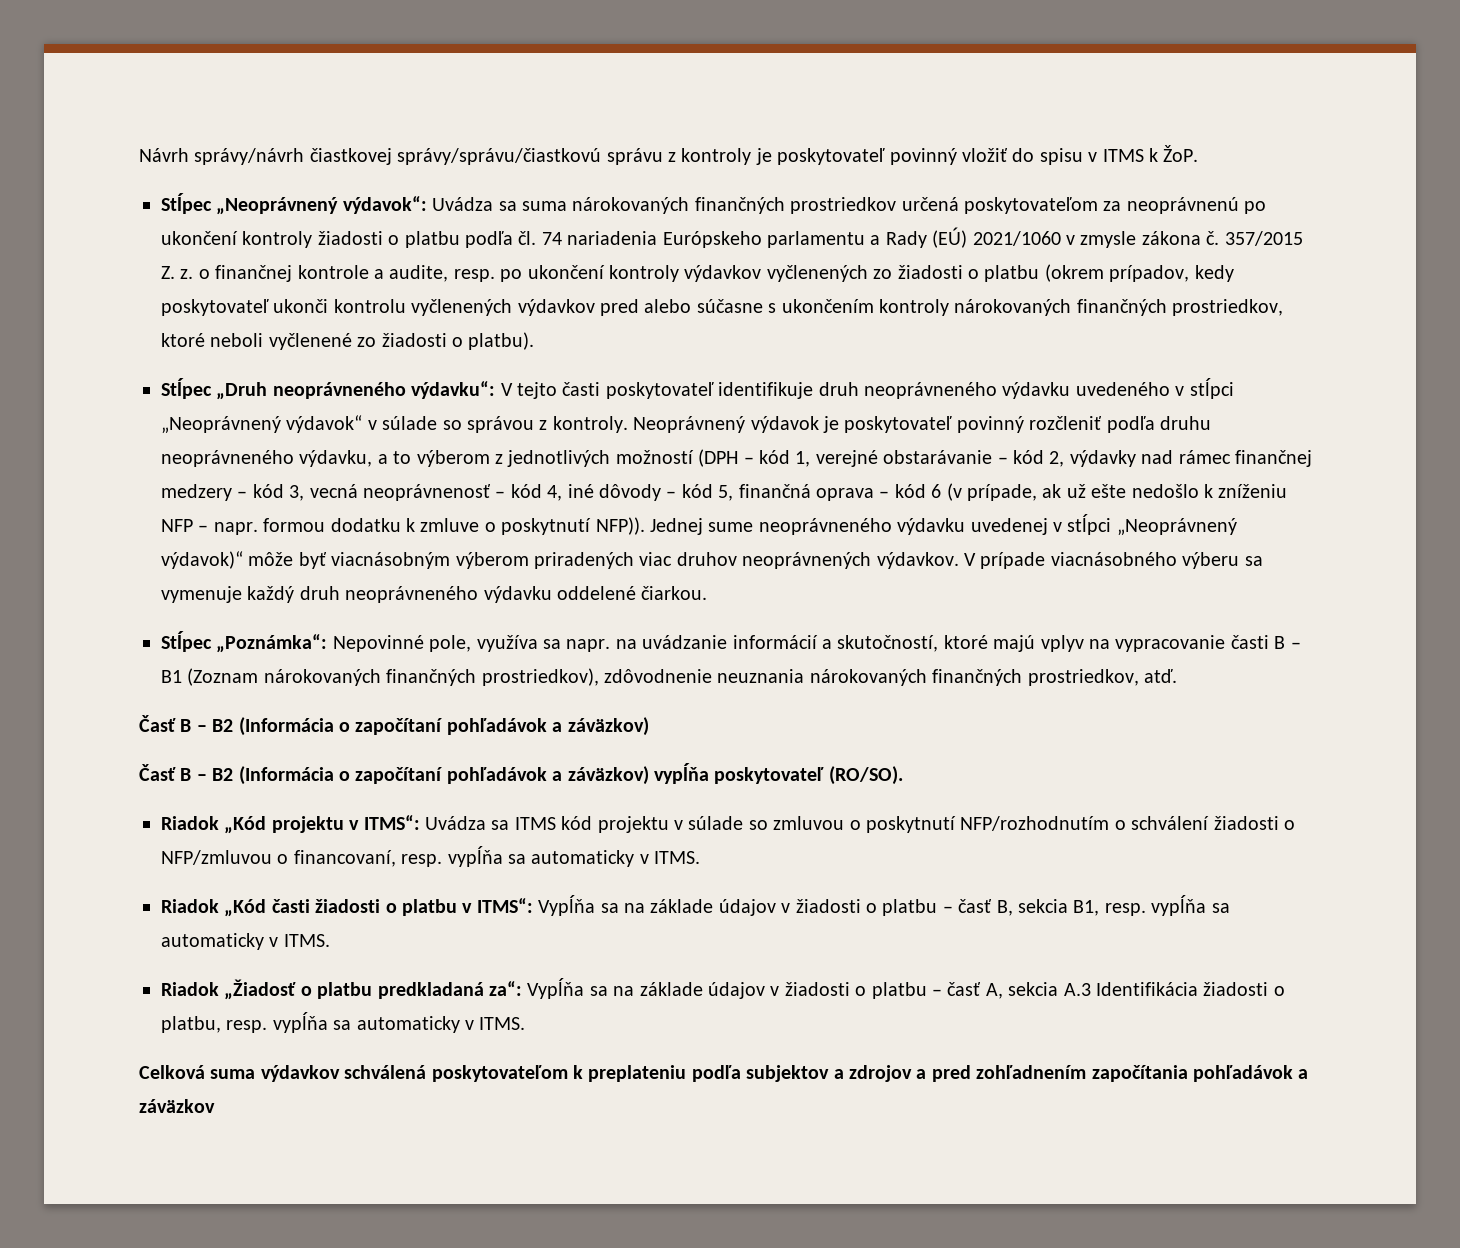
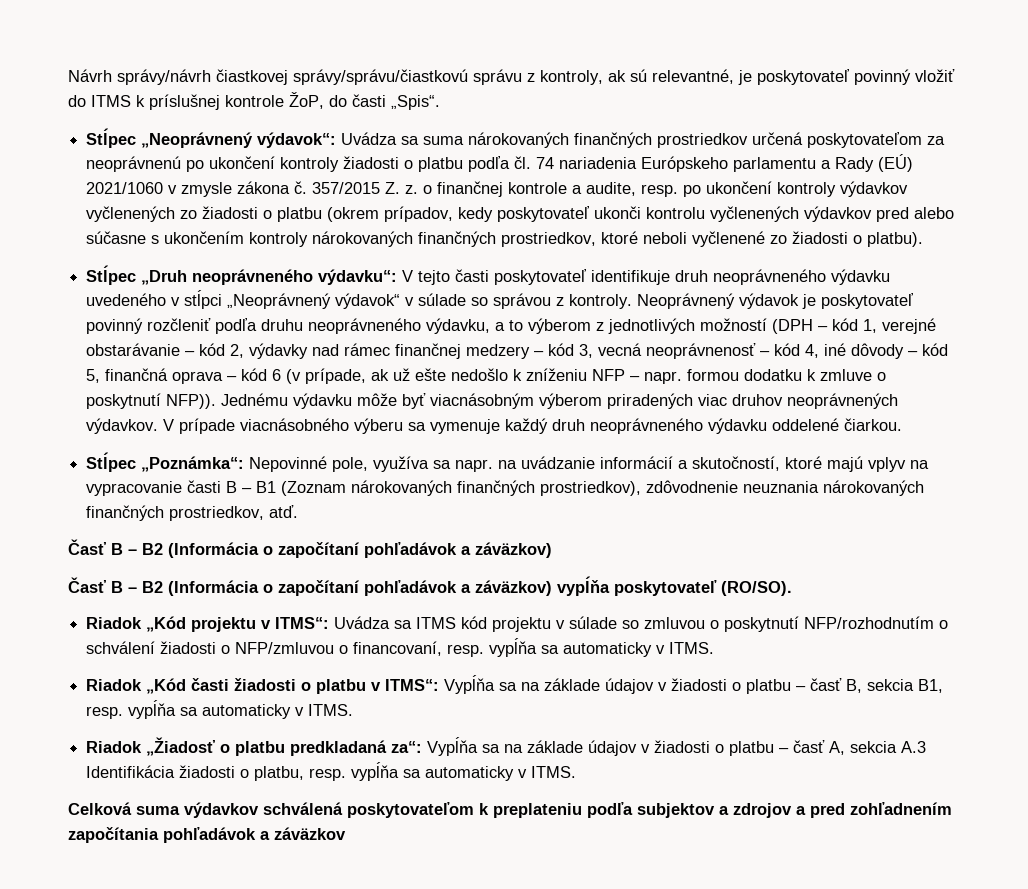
[681,148,752,165] kontroly -> [540,69,734,85] kontroly, ak sú relevantné,
[1039,145,1199,165] spisu v ITMS k ŽoP. -> [91,92,440,110] ITMS k príslušnej kontrole ŽoP, do časti „Spis“.
[649,514,1237,536] [161,551,243,569] Jednej sume neoprávneného výdavku uvedenej v stĺpci „Neoprávnený výdavok)“ -> [221,393,353,409] Jednému výdavku

